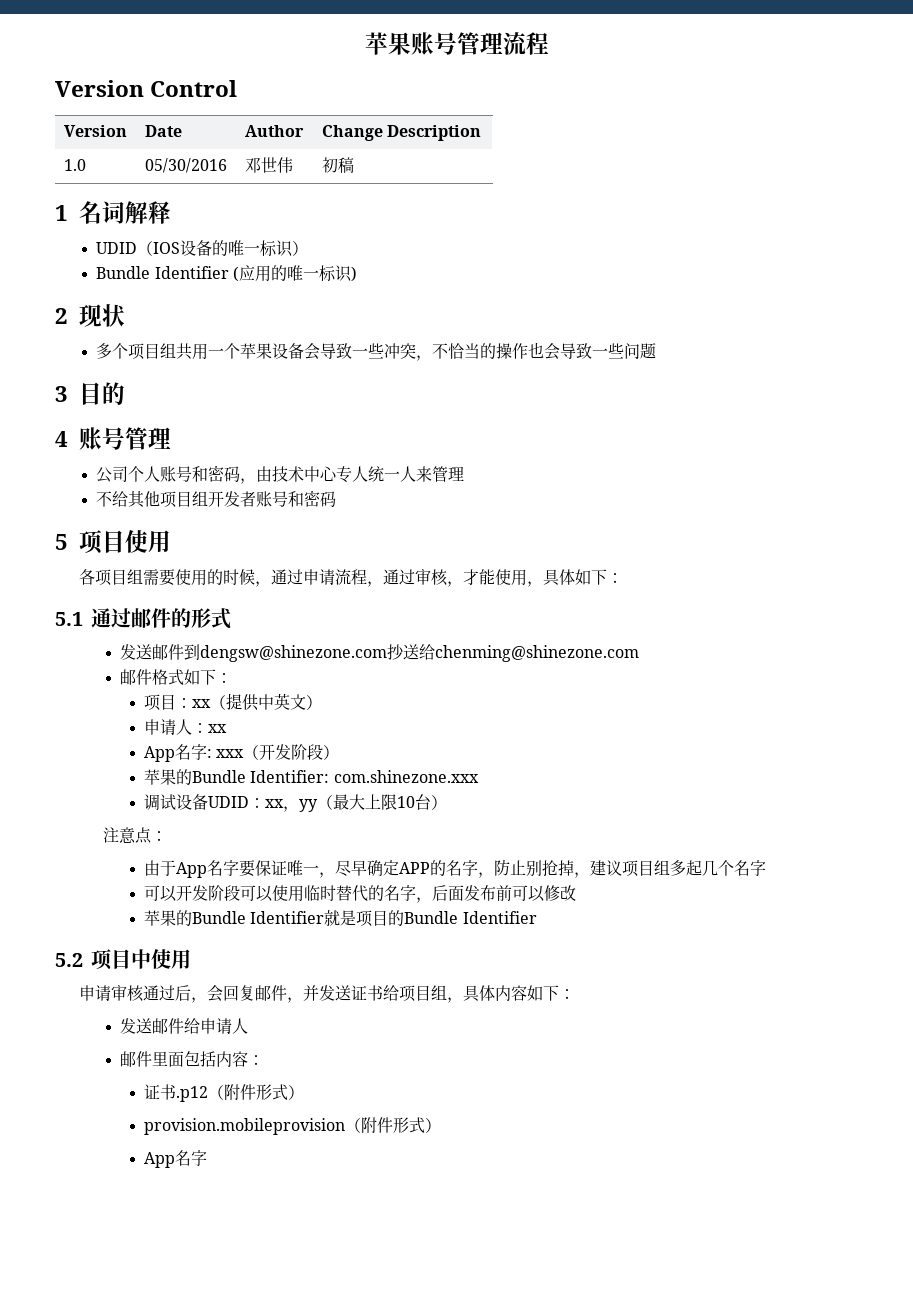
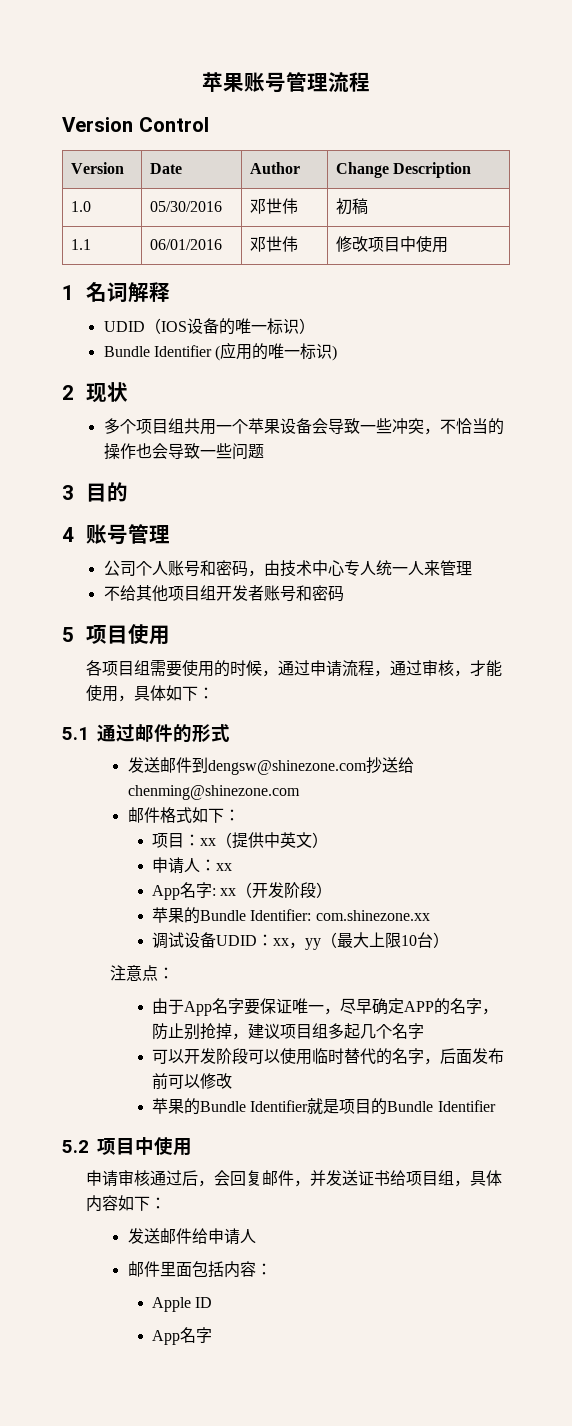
(354, 165) none -> [70,239,91,250] [149,239,222,250] [249,236,298,252] [335,236,448,253] // 1.1 | 06/01/2016 | 邓世伟 | 修改项目中使用
[216,749,245,758] xxx -> [220,888,237,896] xx
[333,770,479,783] com.shinezone.xxx -> [315,910,430,921] com.shinezone.xx
[143,1084,304,1102] [143,1117,441,1135] 证书.p12（附件形式） // provision.mobileprovision（附件形式） -> [151,1297,213,1312] Apple ID

